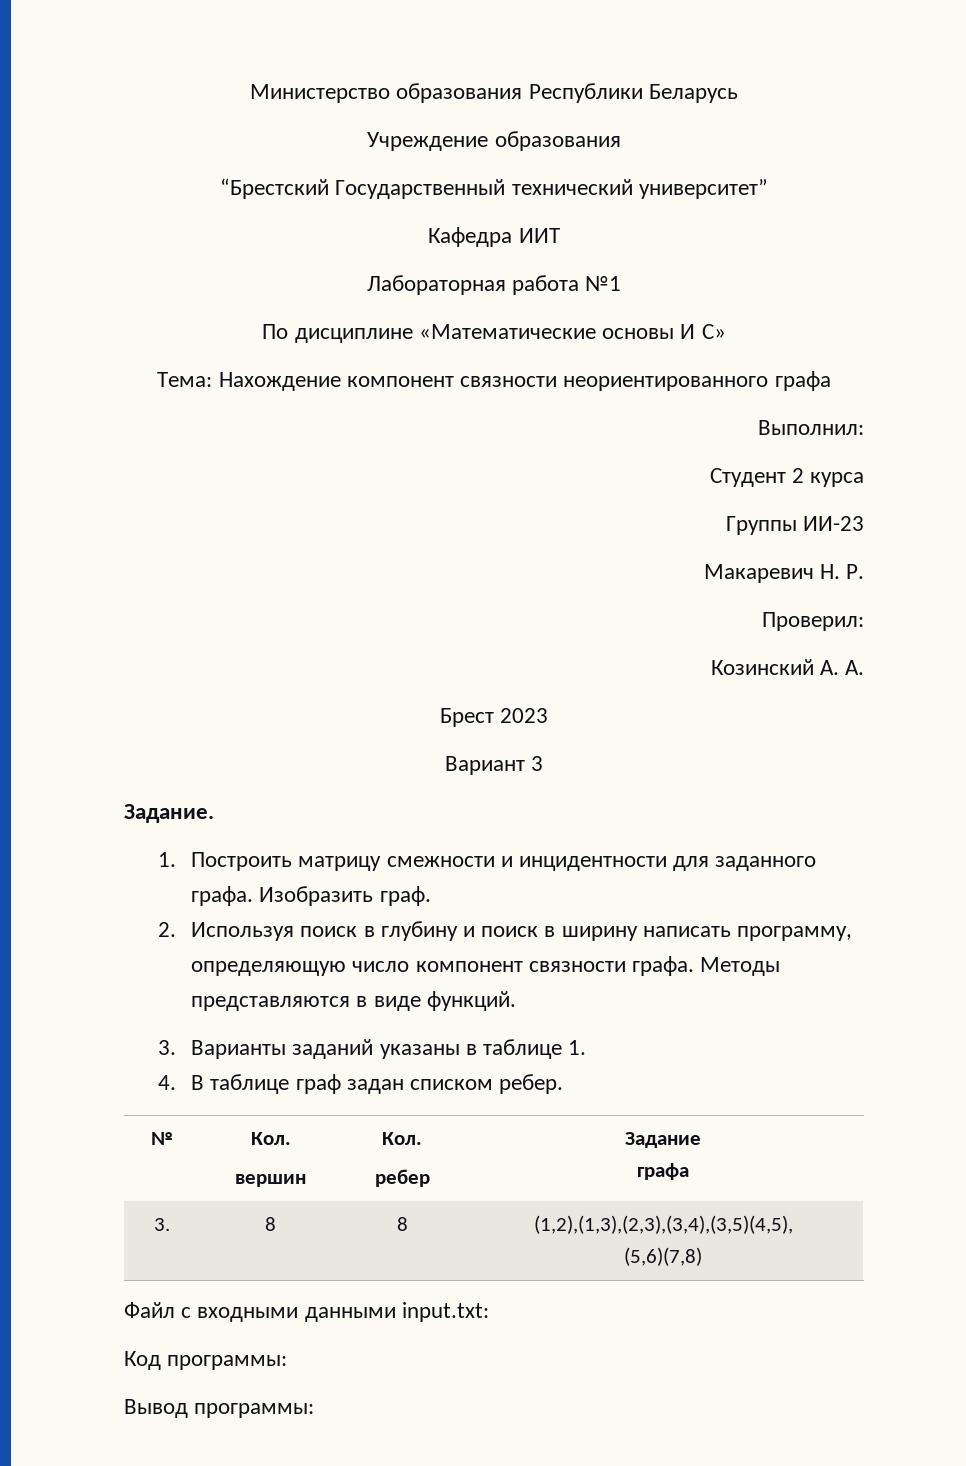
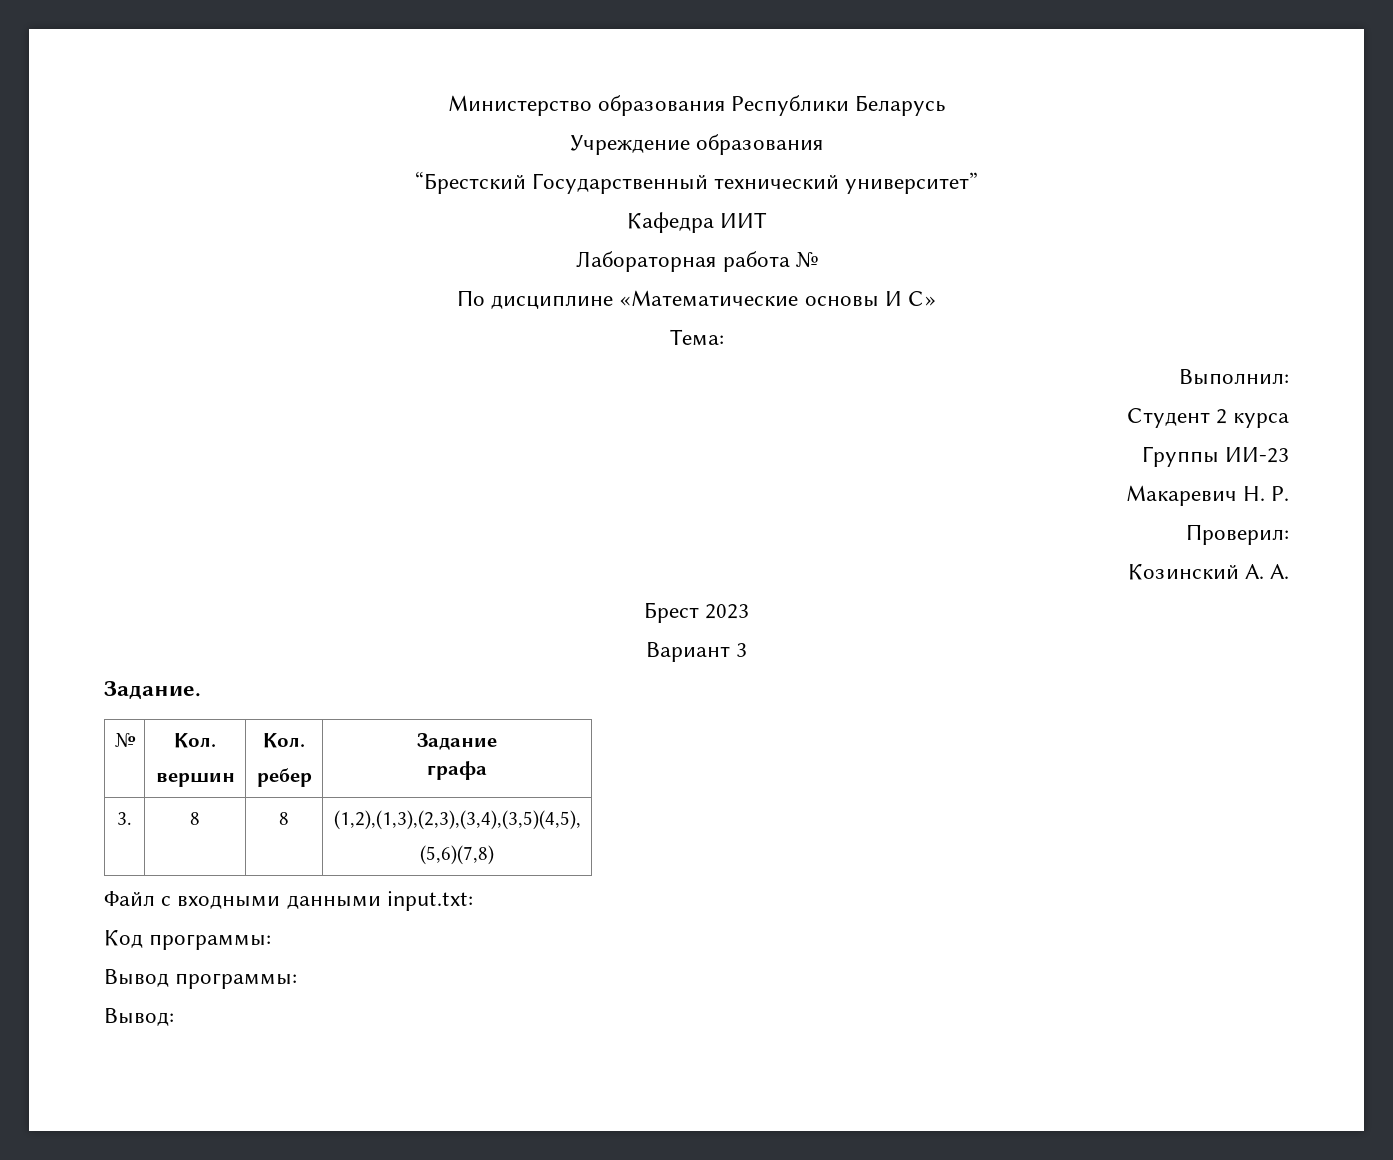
[585,276,622,291] №1 -> [795,252,818,268] №
[218,371,831,391] Нахождение компонент связности неориентированного графа -> (724, 337) none
[157,852,817,871] [191,886,431,906] [157,921,853,941] [191,956,781,976] [191,991,516,1011] [157,1039,587,1059] [157,1074,564,1094] // 1. Построить матрицу смежности и инцидентности для заданного графа. Изобразить граф. // 2. Используя поиск в глубину и поиск в ширину написать программу, определяющую число компонент связности графа. Методы представляются в виде функций. // 3. Варианты заданий указаны в таблице 1. // 4. В таблице граф задан списком ребер. -> (201, 690) none
(315, 1410) none -> [104,1008,174,1026] // Вывод:

